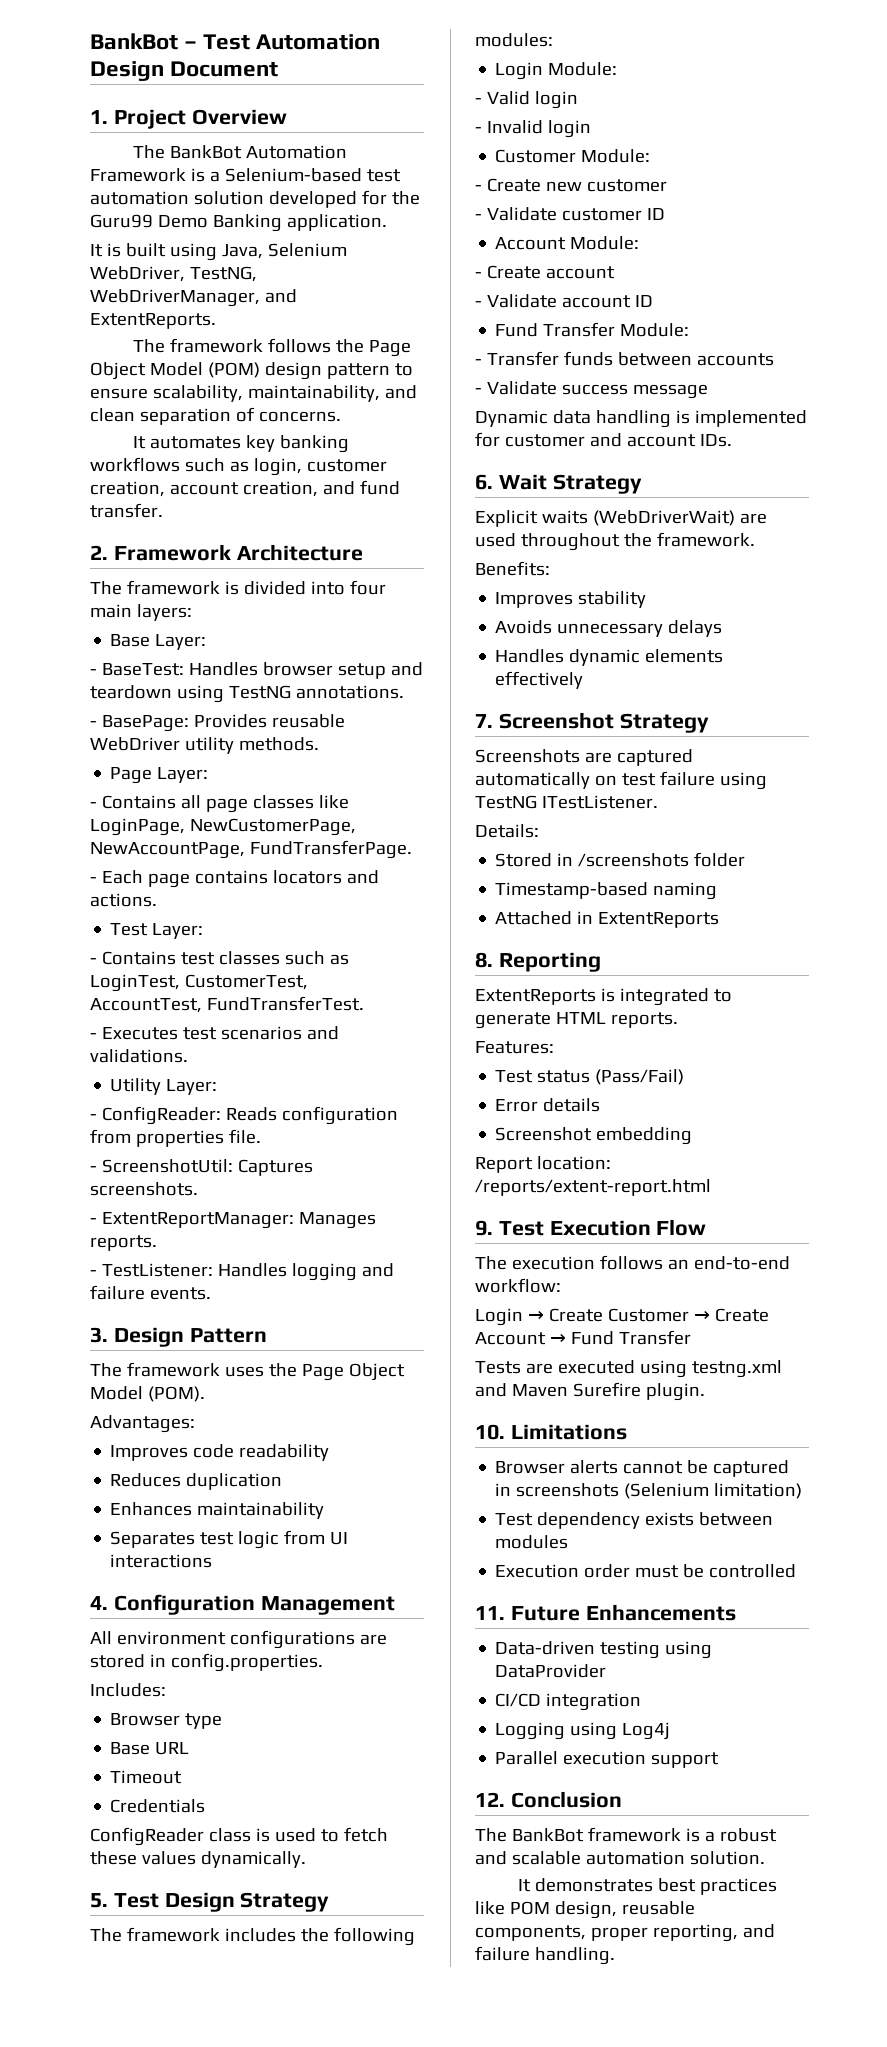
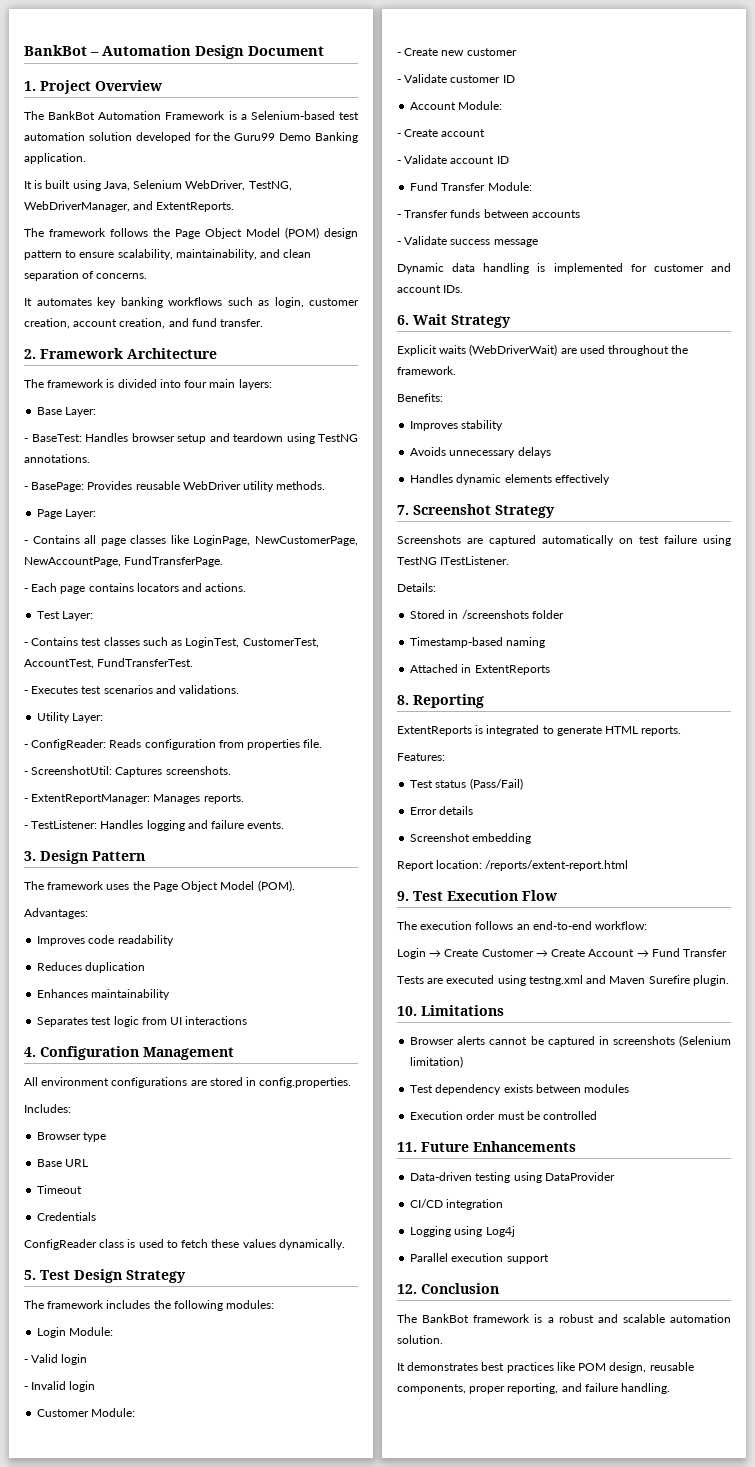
[203,34,251,50] Test -> (99, 54) none

